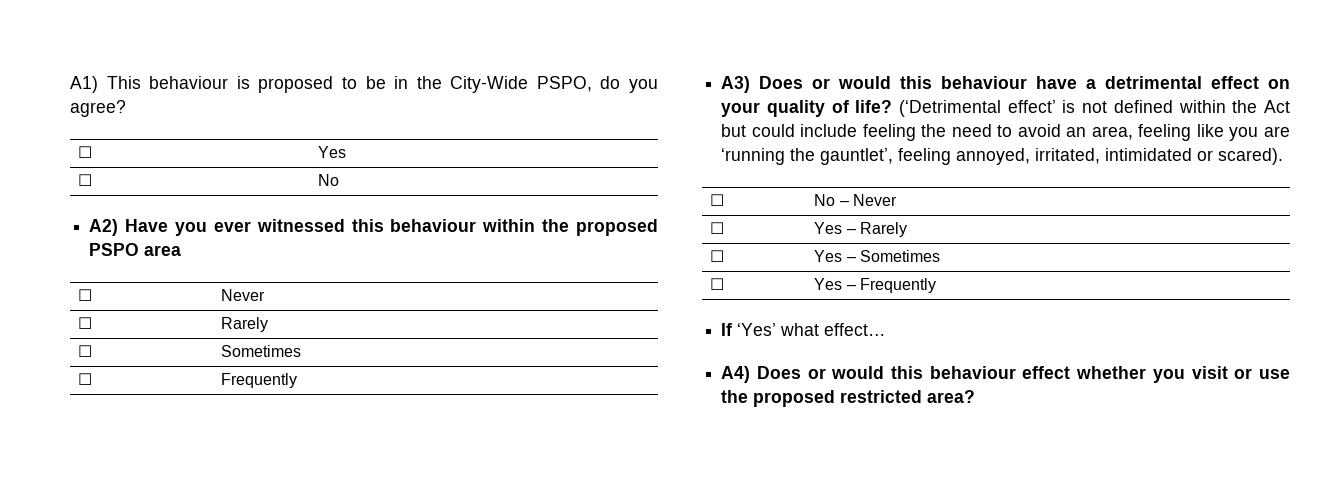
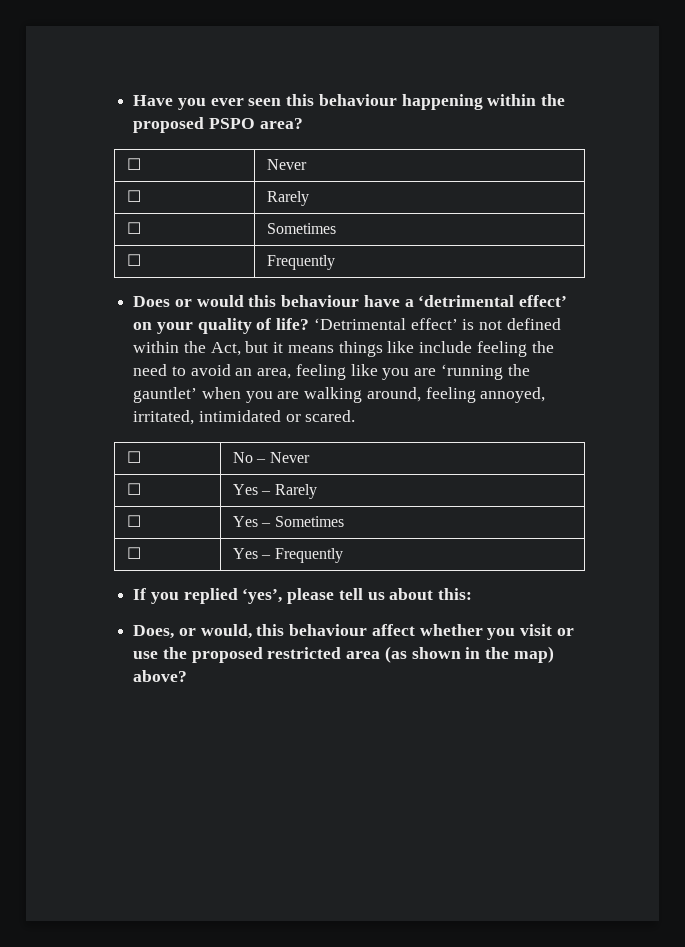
[70,76,658,93] [70,100,126,117] [78,146,93,158] [318,146,347,158] [78,174,93,186] [318,174,340,186] [89,219,119,236] A1) This behaviour is proposed to be in the City-Wide PSPO, do you agree? // ☐ | Yes // ☐ | No // A2) -> (133, 100) none
[256,219,477,232] witnessed this behaviour -> [248,94,483,110] seen this behaviour happening
[144,245,182,256] area -> [259,118,303,129] area?
[721,76,751,93] A3) -> (335, 262) none
[1105,76,1260,89] detrimental effect -> [418,295,568,307] ‘detrimental effect’
[899,100,1002,117] (‘Detrimental -> [313,318,406,330] ‘Detrimental
[1264,100,1290,113] [721,124,795,137] Act but could -> [210,341,415,357] Act, but it means things like
[820,148,894,165] gauntlet’, -> [133,387,421,403] gauntlet’ when you are walking around,
[1218,148,1284,165] scared). -> [305,410,356,422] scared.
[737,323,887,336] [721,366,1071,383] ‘Yes’ what effect… // A4) Does or would this behaviour effect -> [150,588,473,604] [133,624,415,639] you replied ‘yes’, please tell us about this: // Does, or would, this behaviour affect
[927,390,976,403] area? -> [346,646,554,663] [133,670,188,682] area (as shown in the map) above?

